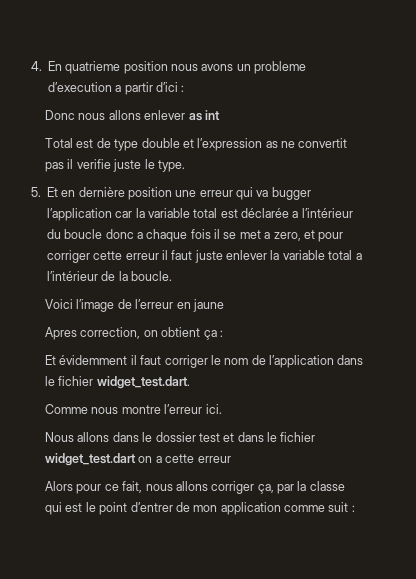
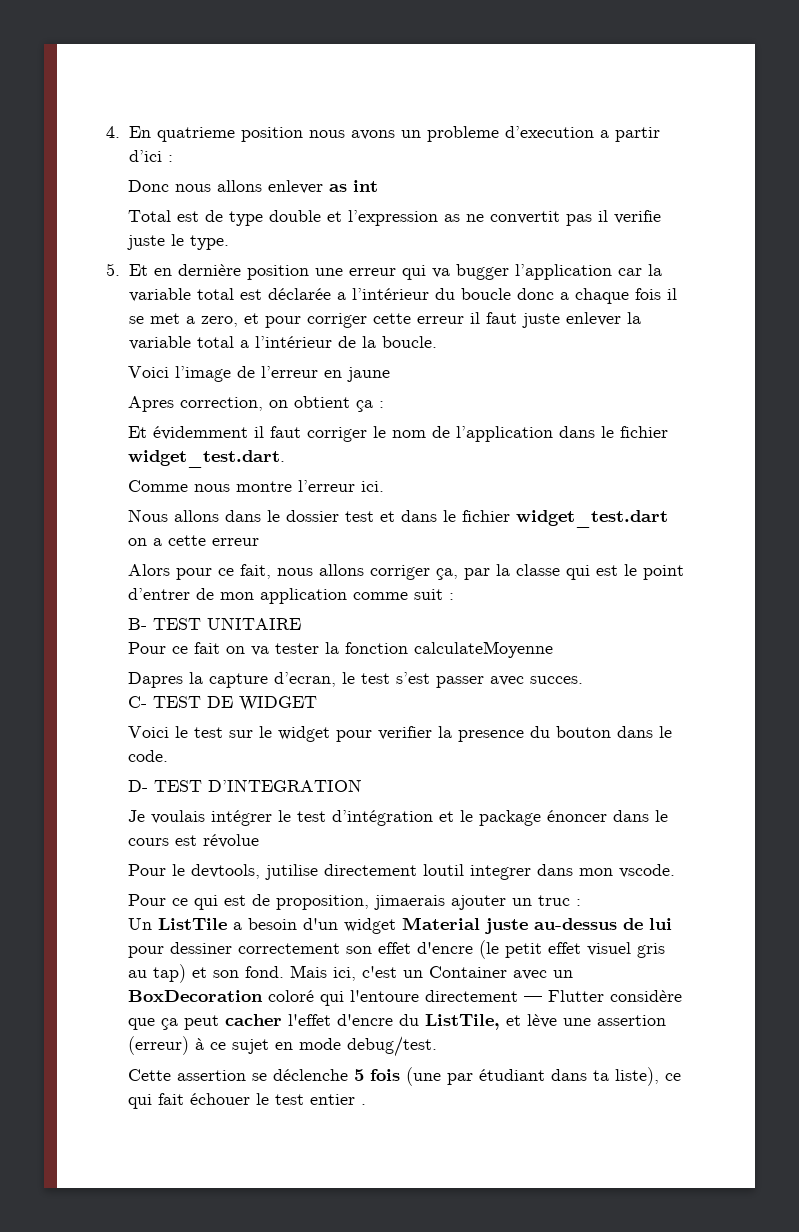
(355, 508) none -> [128,617,302,630] [128,641,554,658] [128,672,584,688] [128,696,318,711] [128,726,673,742] [128,750,169,762] [128,779,363,792] [128,810,669,826] [128,834,260,848] [128,864,676,880] [128,894,582,910] [128,917,673,934] [128,940,666,959] [128,964,574,983] [128,990,683,1006] [128,1014,667,1030] [128,1036,438,1057] [128,1067,682,1086] [128,1093,367,1109] // B- TEST UNITAIRE // Pour ce fait on va tester la fonction calculateMoyenne // Dapres la capture d’ecran, le test s’est passer avec succes. // C- TEST DE WIDGET // Voici le test sur le widget pour verifier la presence du bouton dans le code. // D- TEST D’INTEGRATION // Je voulais intégrer le test d’intégration et le package énoncer dans le cours est révolue // Pour le devtools, jutilise directement loutil integrer dans mon vscode. // Pour ce qui est de proposition, jimaerais ajouter un truc : // Un ListTile a besoin d'un widget Material juste au-dessus de lui pour dessiner correctement son effet d'encre (le petit effet visuel gris au tap) et son fond. Mais ici, c'est un Container avec un BoxDecoration coloré qui l'entoure directement — Flutter considère que ça peut cacher l'effet d'encre du ListTile, et lève une assertion (erreur) à ce sujet en mode debug/test. // Cette assertion se déclenche 5 fois (une par étudiant dans ta liste), ce qui fait échouer le test entier .

